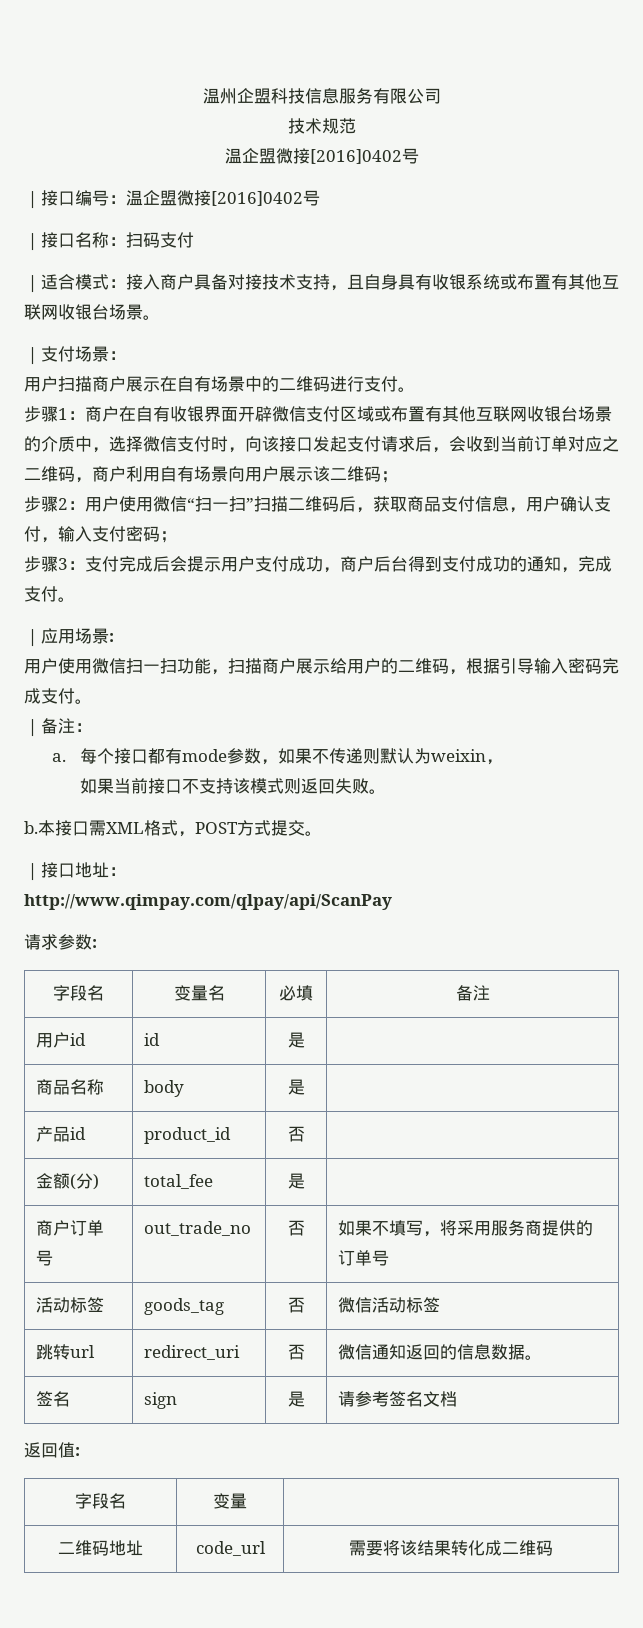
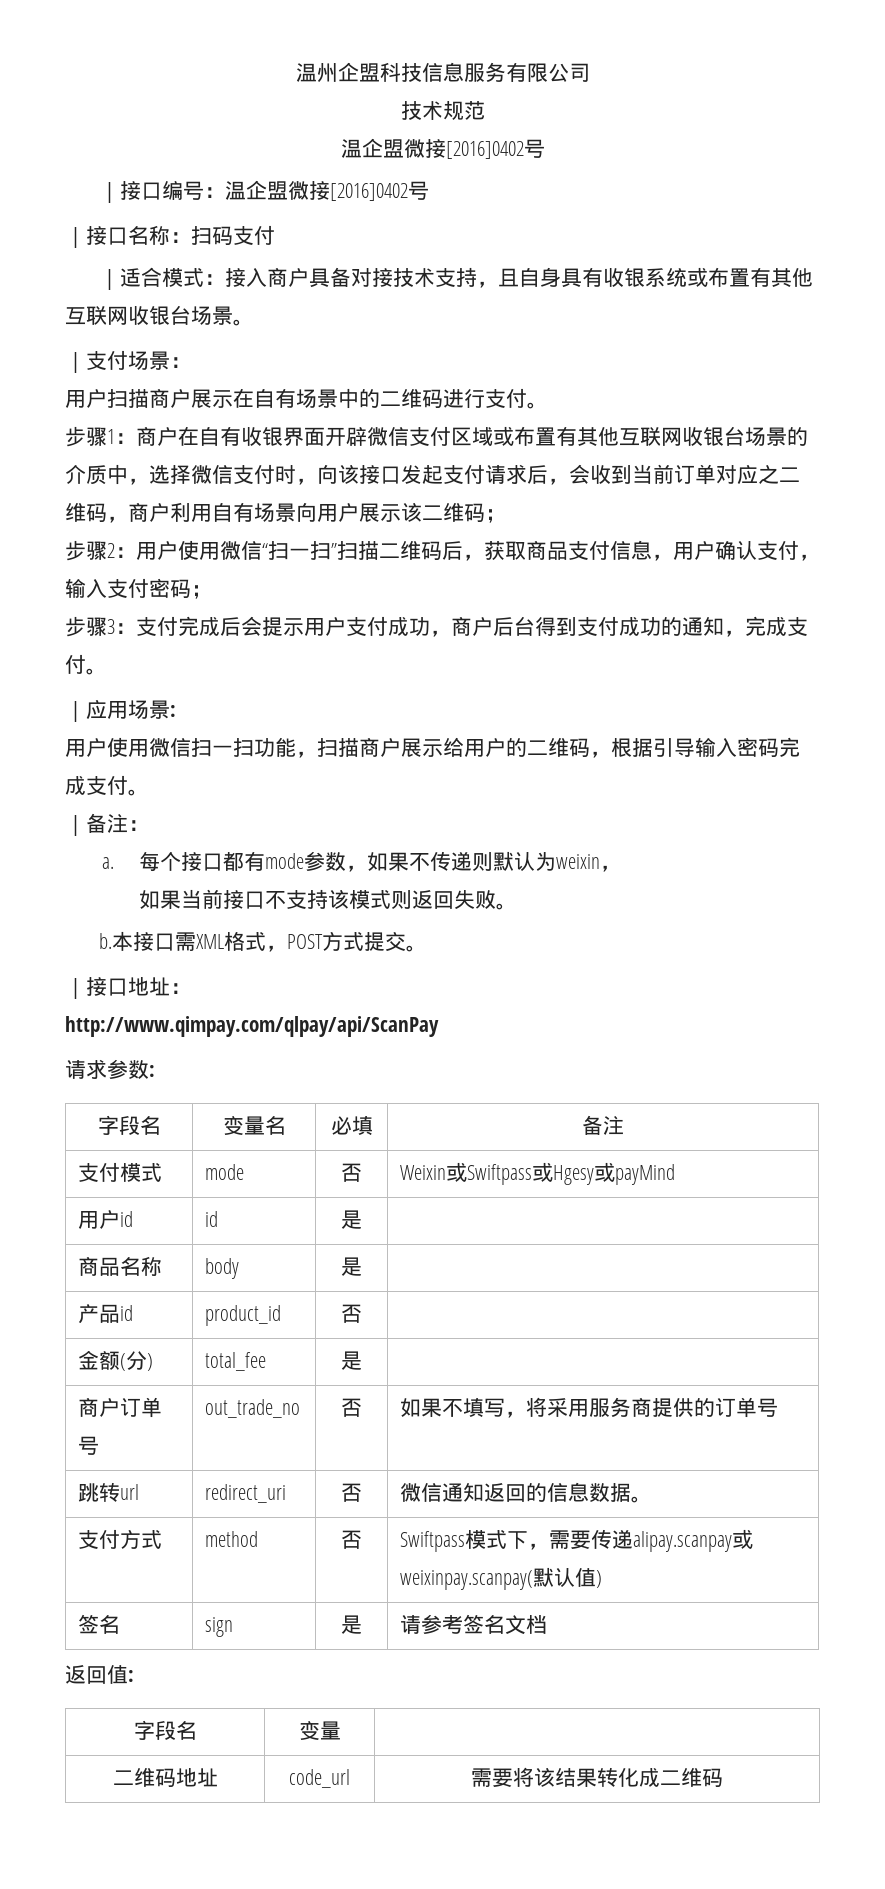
(490, 993) none -> [78,1162,163,1182] [205,1164,245,1180] [341,1163,362,1182] [400,1162,676,1185] // 支付模式 | mode | 否 | Weixin或Swiftpass或Hgesy或payMind
[36,1297,105,1313] [144,1298,225,1315] [287,1297,305,1313] [338,1297,441,1313] // 活动标签 | goods_tag | 否 | 微信活动标签 -> (779, 1407) none
(543, 1357) none -> [78,1529,163,1549] [205,1531,259,1547] [341,1530,362,1549] [400,1529,754,1552] [400,1567,603,1590] // 支付方式 | method | 否 | Swiftpass模式下，需要传递alipay.scanpay或weixinpay.scanpay(默认值)

